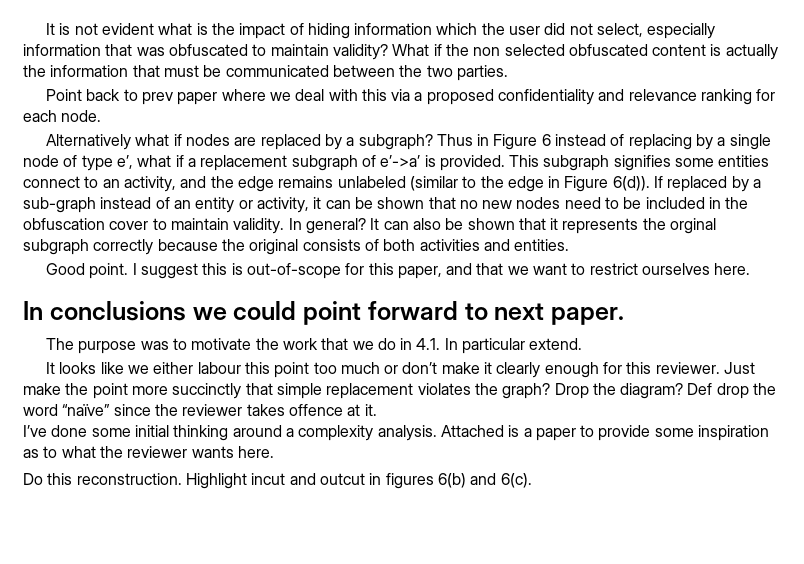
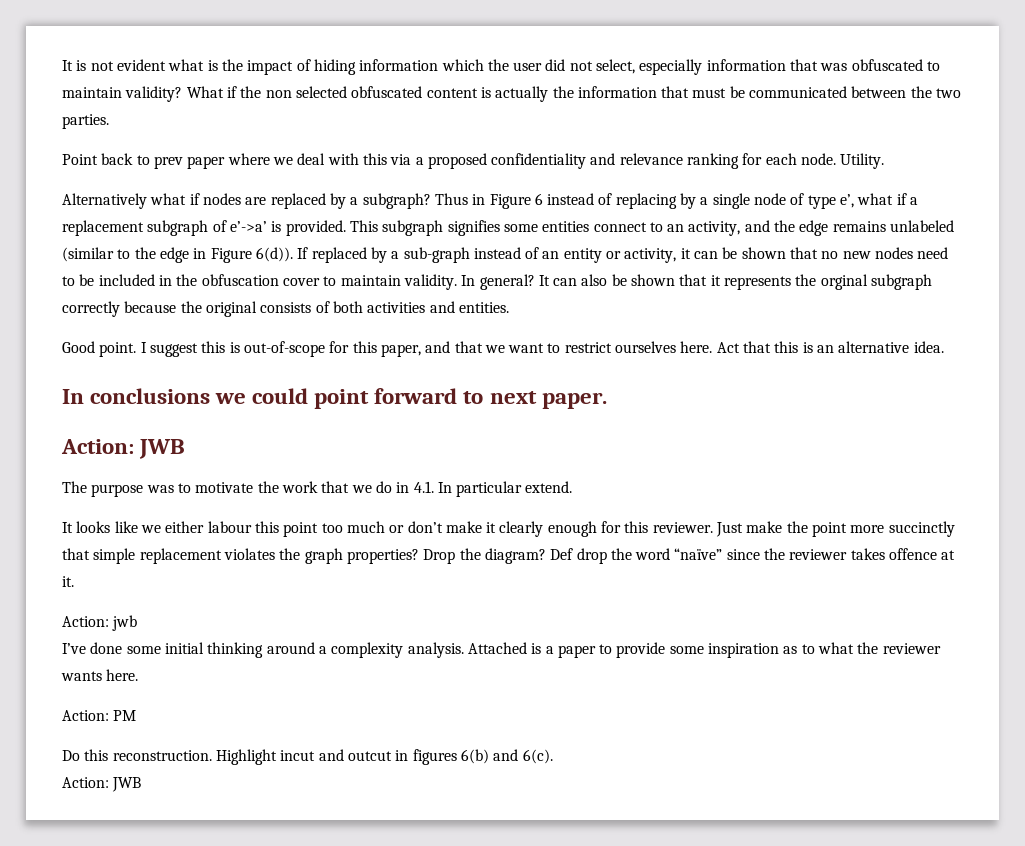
(102, 116) none -> [840,153,885,169] Utility.
(751, 269) none -> [716,341,944,353] Act that this is an alternative idea.
(624, 316) none -> [61,439,186,459] // Action: JWB
[502,383,551,399] graph? -> [304,548,419,564] graph properties?
(377, 410) none -> [62,615,138,631] // Action: jwb
(274, 452) none -> [62,710,137,721] // Action: PM
(532, 480) none -> [62,777,142,792] // Action: JWB

